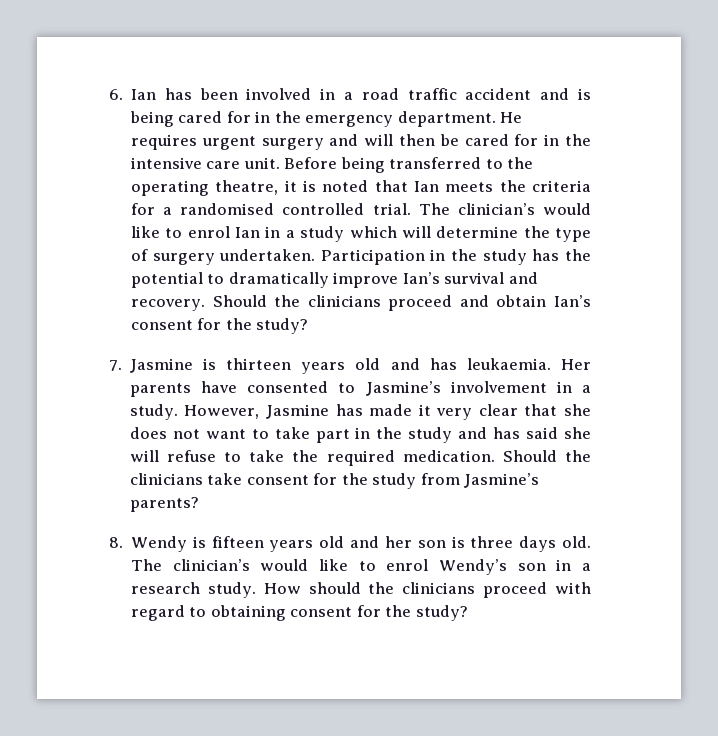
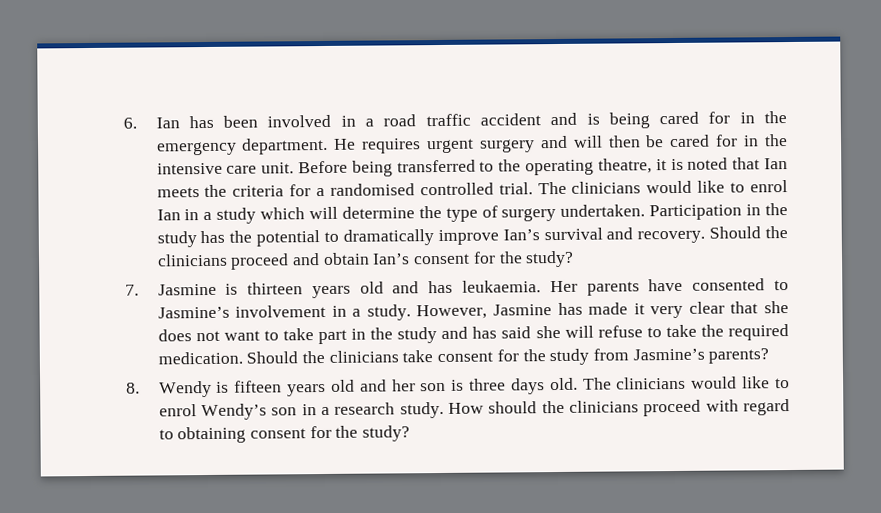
[457,203,535,215] clinician’s -> [571,181,642,194] clinicians
[172,559,250,571] clinician’s -> [616,376,687,390] clinicians

